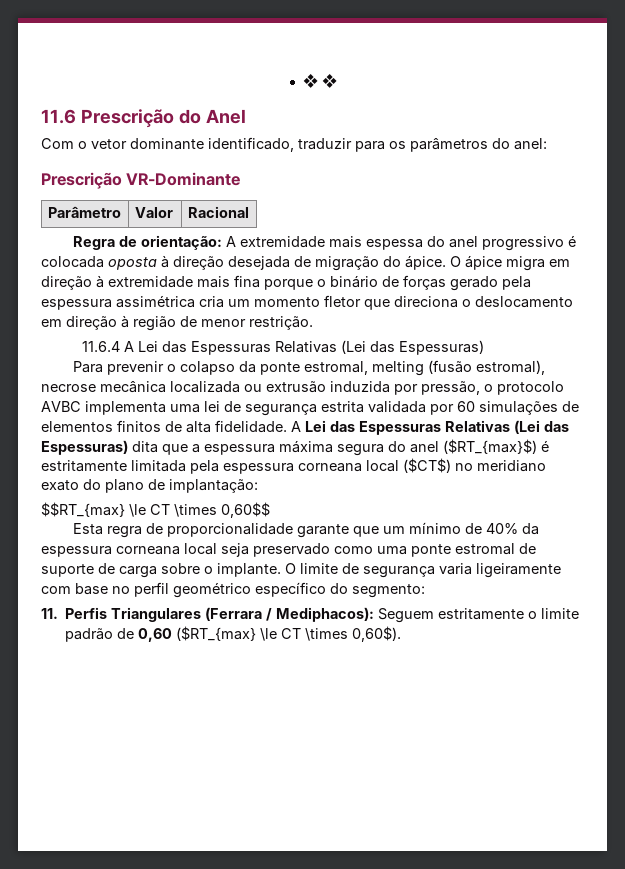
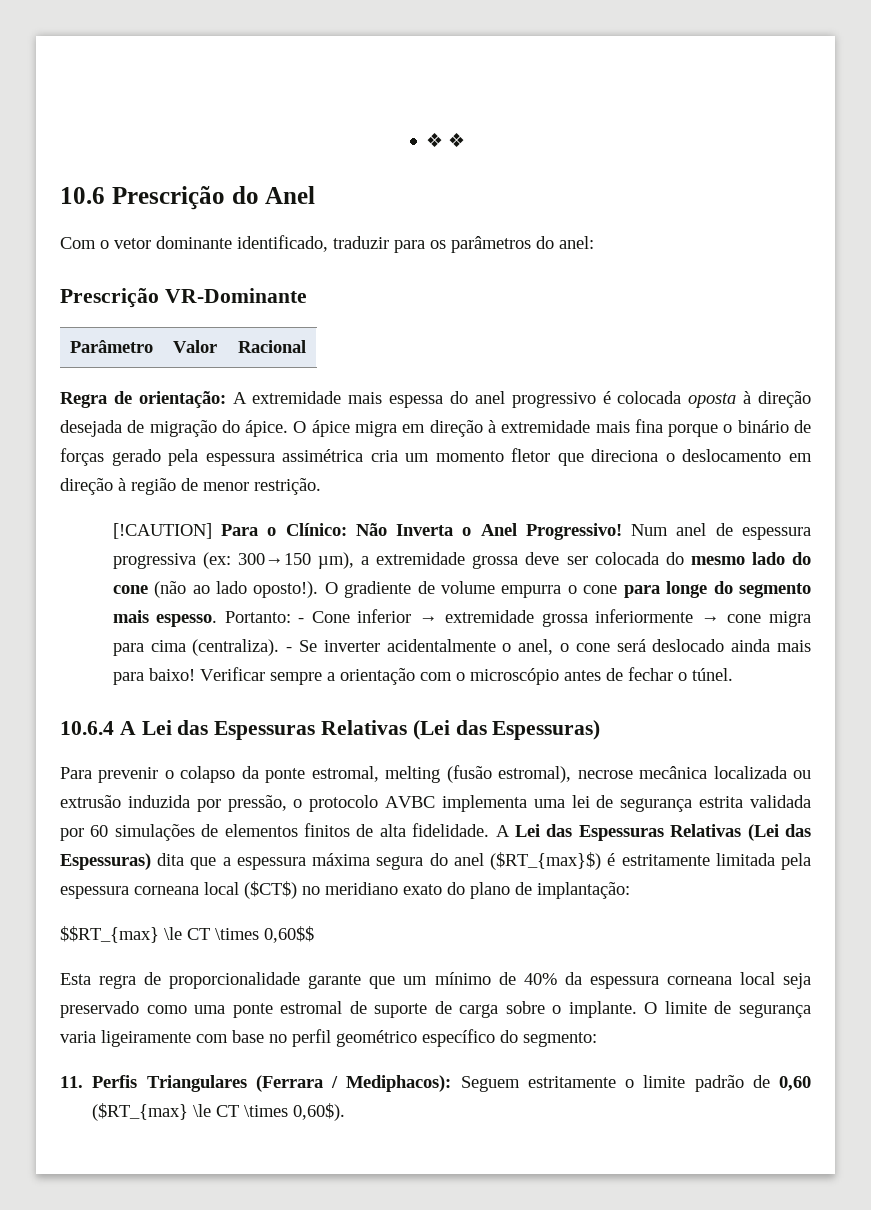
[41,109,76,124] 11.6 -> [60,187,105,204] 10.6
[81,341,120,352] 11.6.4 -> [112,523,811,540] [112,552,812,569] [112,581,811,598] [112,609,811,627] [112,639,811,656] [112,667,733,685] [60,721,114,735] [!CAUTION] Para o Clínico: Não Inverta o Anel Progressivo! Num anel de espessura progressiva (ex: 300→150 µm), a extremidade grossa deve ser colocada do mesmo lado do cone (não ao lado oposto!). O gradiente de volume empurra o cone para longe do segmento mais espesso. Portanto: - Cone inferior → extremidade grossa inferiormente → cone migra para cima (centraliza). - Se inverter acidentalmente o anel, o cone será deslocado ainda mais para baixo! Verificar sempre a orientação com o microscópio antes de fechar o túnel. // 10.6.4

